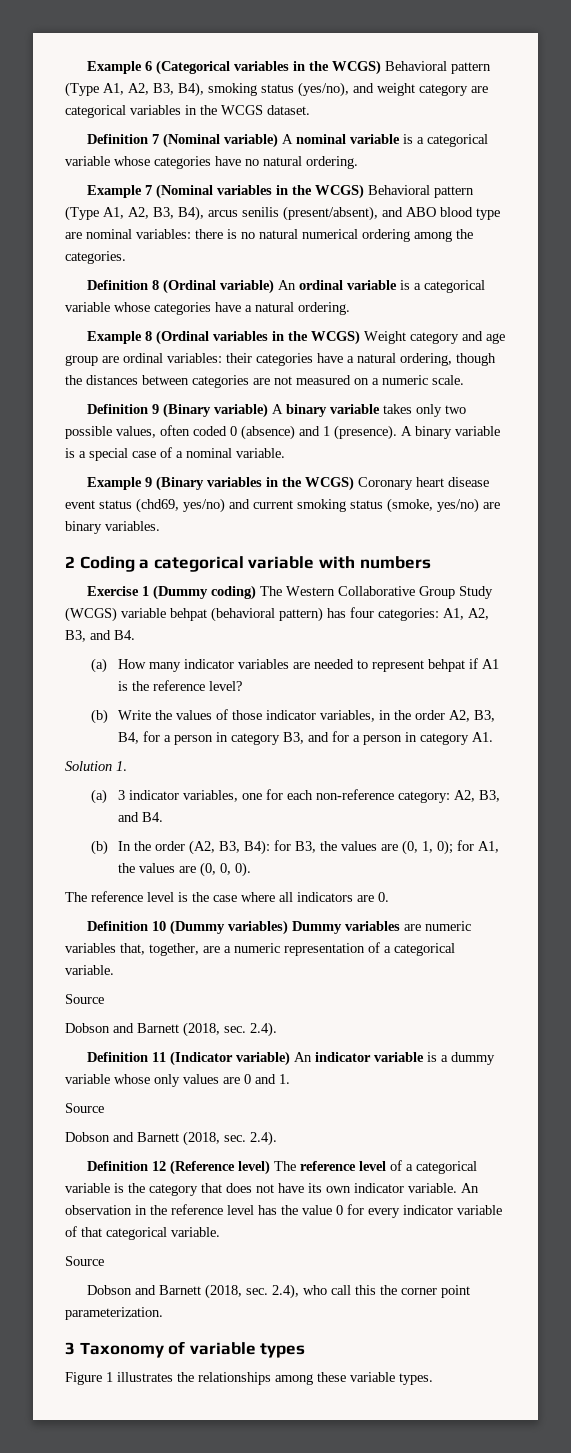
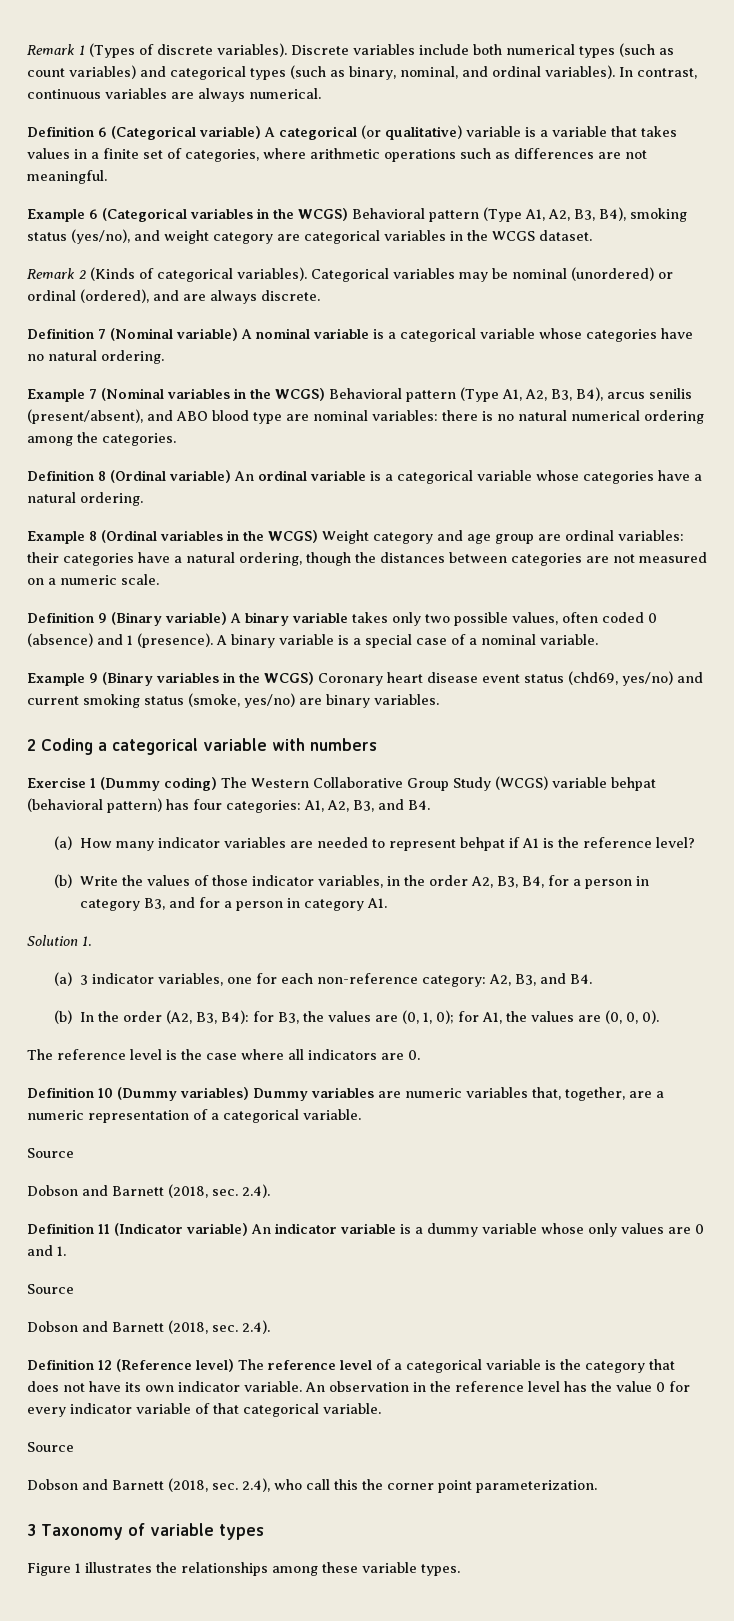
(87, 67) none -> [27,43,674,58] [27,65,697,80] [27,88,321,102] [27,125,677,140] [27,148,647,162] [27,170,107,184] Remark 1 (Types of discrete variables). Discrete variables include both numerical types (such as count variables) and categorical types (such as binary, nominal, and ordinal variables). In contrast, continuous variables are always numerical. // Definition 6 (Categorical variable) A categorical (or qualitative) variable is a variable that takes values in a finite set of categories, where arithmetic operations such as differences are not meaningful. //
(310, 110) none -> [27,267,673,282] [27,289,320,304] // Remark 2 (Kinds of categorical variables). Categorical variables may be nominal (unordered) or ordinal (ordered), and are always discrete.

